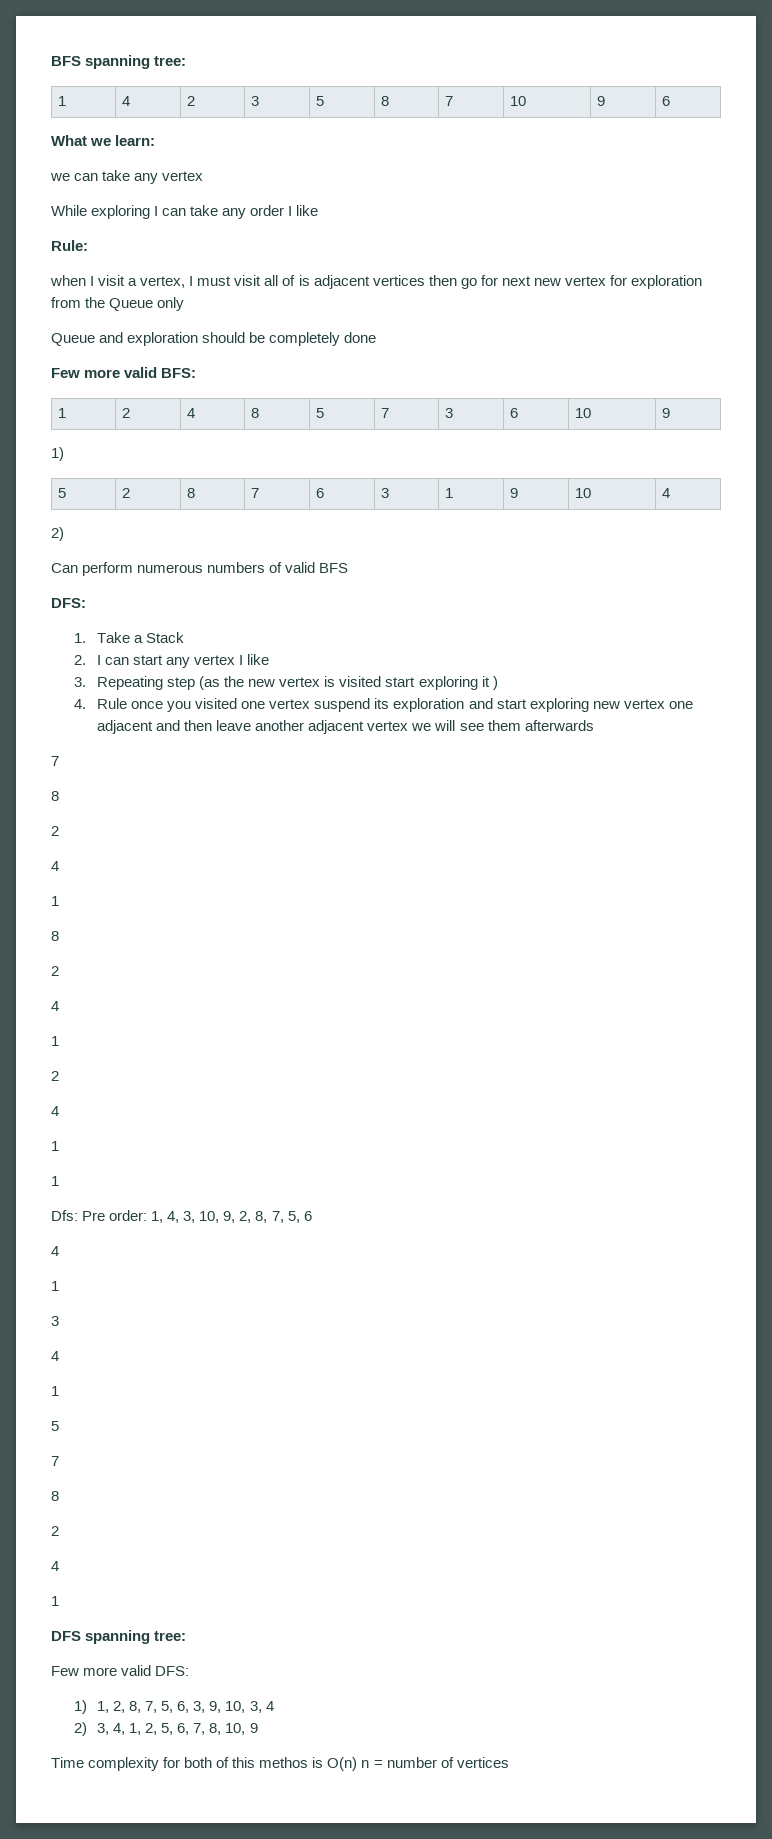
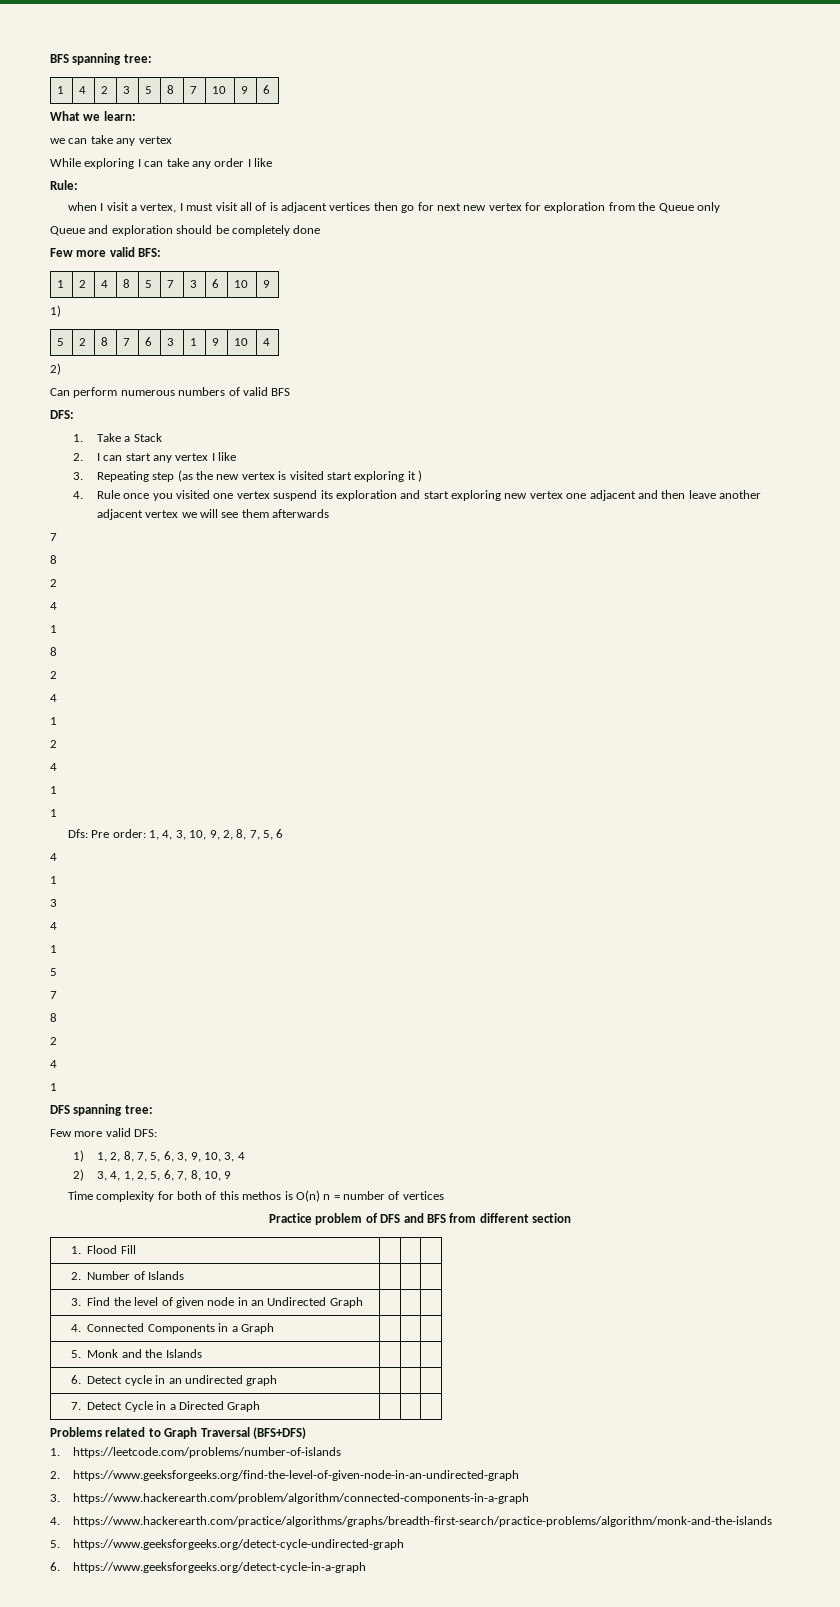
(509, 1762) none -> [269,1213,571,1225] [71,1245,136,1254] [71,1271,185,1280] [71,1297,363,1308] [71,1323,274,1334] [71,1349,202,1358] [71,1375,278,1386] [71,1401,261,1412] [50,1427,306,1439] [50,1447,342,1458] [50,1470,520,1481] [50,1493,530,1504] [50,1516,773,1527] [50,1539,405,1550] [50,1562,367,1573] // Practice problem of DFS and BFS from different section // 1. Flood Fill | | | // 2. Number of Islands | | | // 3. Find the level of given node in an Undirected Graph | | | // 4. Connected Components in a Graph | | | // 5. Monk and the Islands | | | // 6. Detect cycle in an undirected graph | | | // 7. Detect Cycle in a Directed Graph | | | // Problems related to Graph Traversal (BFS+DFS) // 1. https://leetcode.com/problems/number-of-islands // 2. https://www.geeksforgeeks.org/find-the-level-of-given-node-in-an-undirected-graph // 3. https://www.hackerearth.com/problem/algorithm/connected-components-in-a-graph // 4. https://www.hackerearth.com/practice/algorithms/graphs/breadth-first-search/practice-problems/algorithm/monk-and-the-islands // 5. https://www.geeksforgeeks.org/detect-cycle-undirected-graph // 6. https://www.geeksforgeeks.org/detect-cycle-in-a-graph

